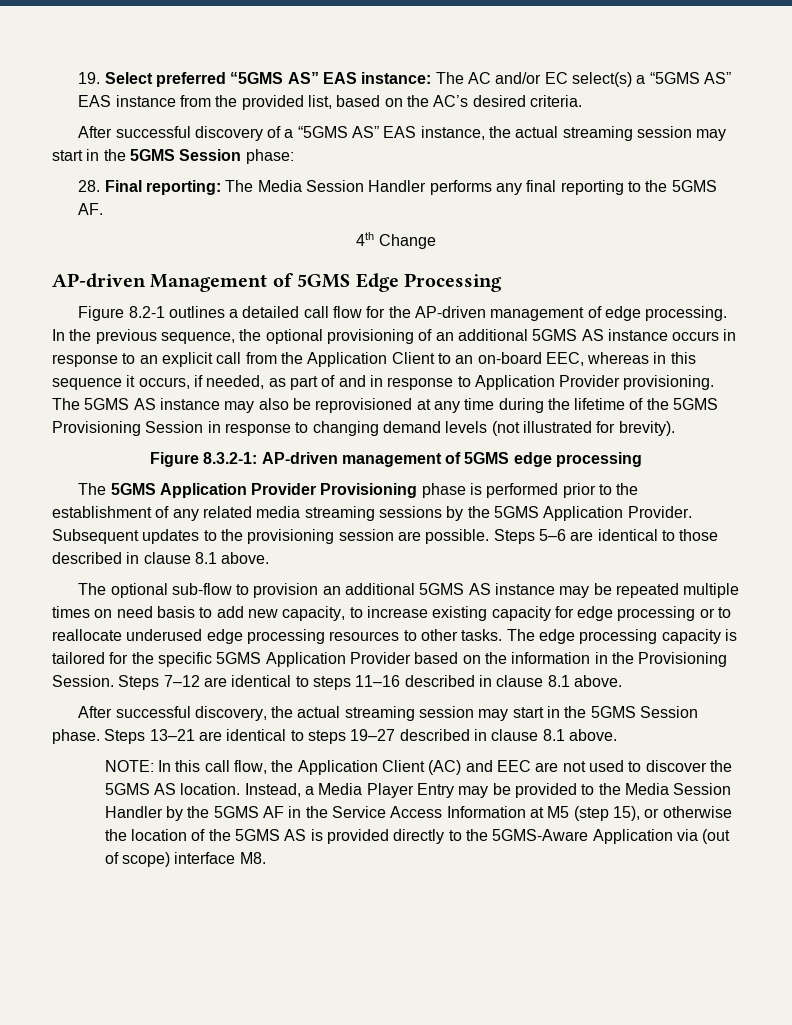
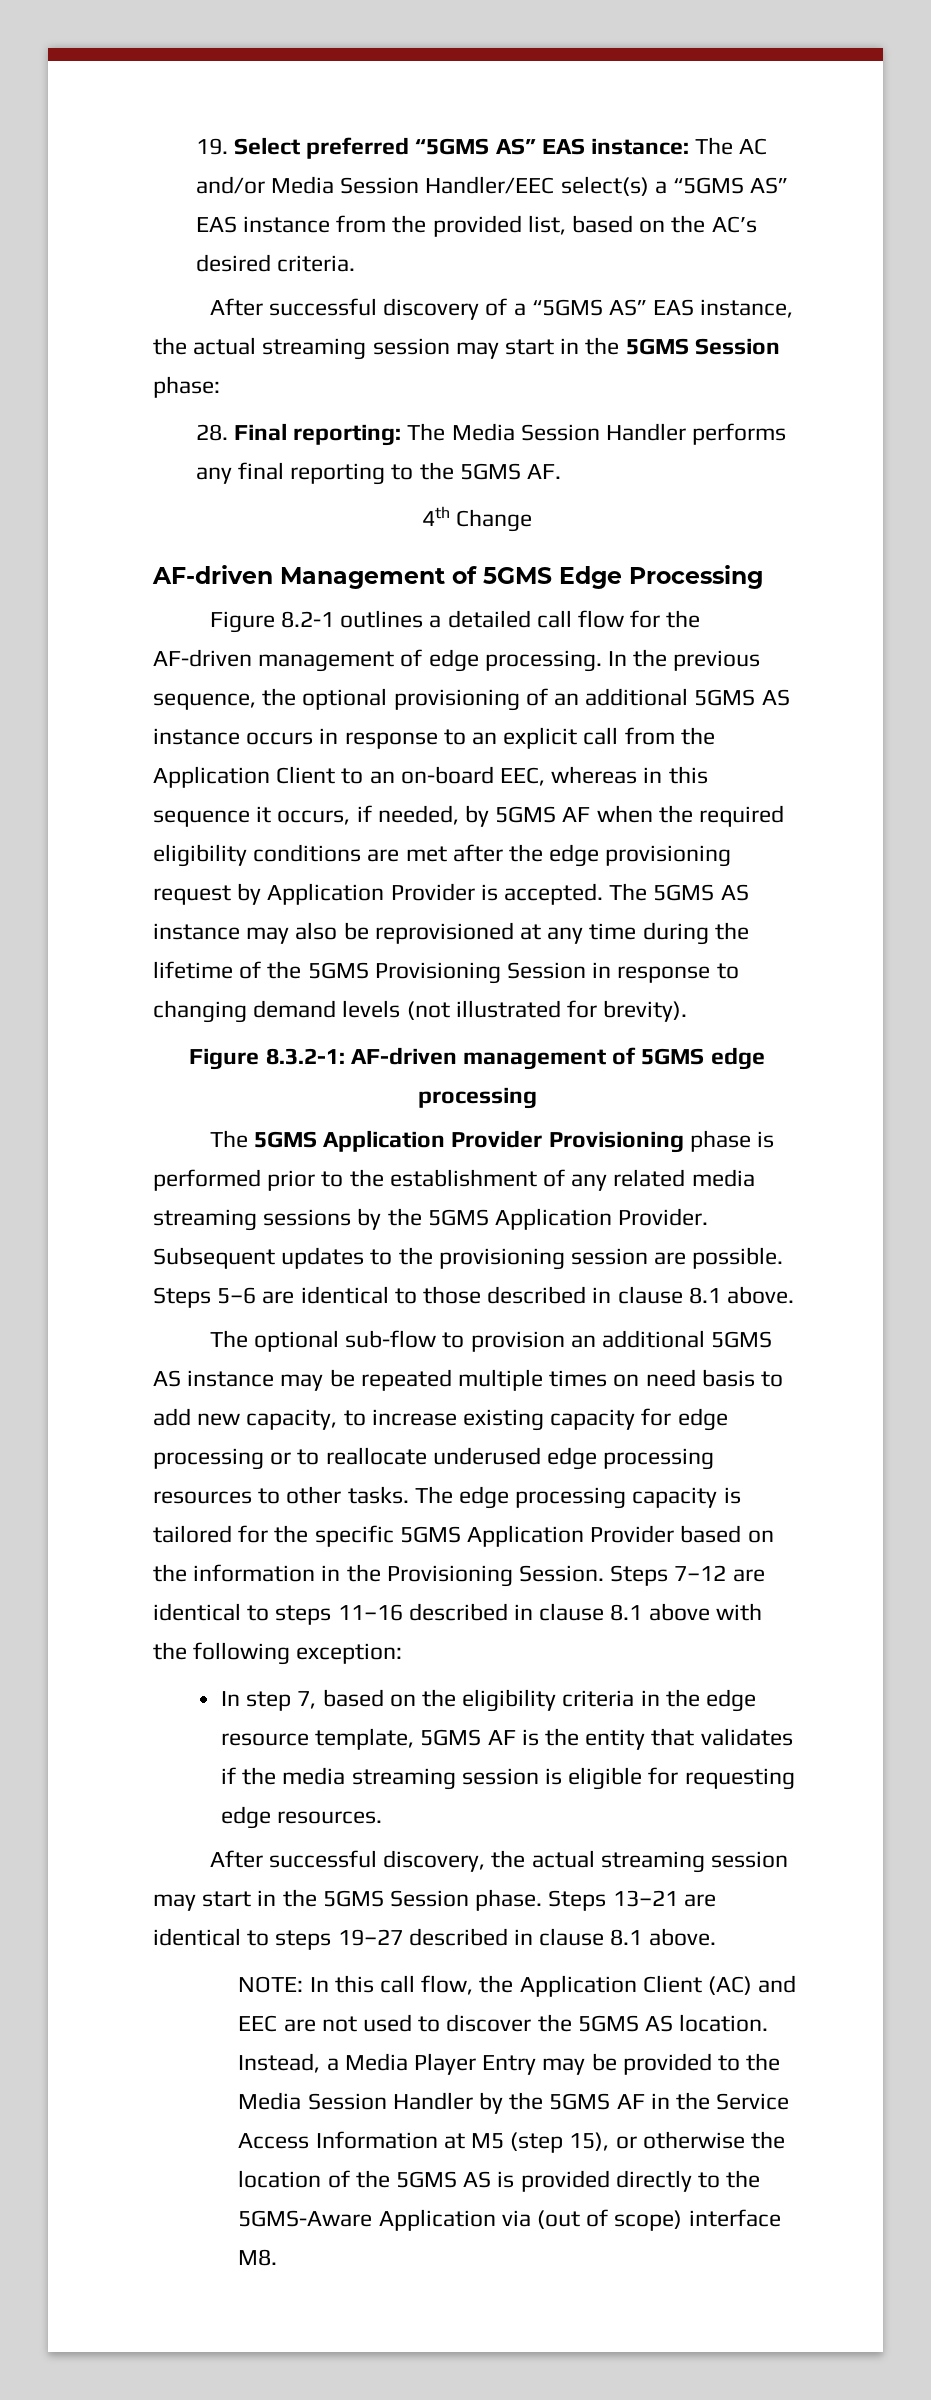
[544,72,568,84] EC -> [270,176,555,194] Media Session Handler/EEC
[52,273,146,288] AP-driven -> [152,565,273,584] AF-driven
[415,306,487,318] AP-driven -> [153,649,252,667] AF-driven
[268,375,715,390] as part of and in response to Application Provider provisioning. -> [465,805,785,827] [153,844,732,867] [153,883,604,905] by 5GMS AF when the required eligibility conditions are met after the edge provisioning request by Application Provider is accepted.
[261,452,338,464] AP-driven -> [350,1047,457,1065] AF-driven
[573,675,622,687] above. -> [648,1603,762,1621] [153,1642,403,1665] [221,1689,757,1712] [221,1728,793,1750] [221,1767,795,1790] [221,1806,383,1829] above with the following exception: // In step 7, based on the eligibility criteria in the edge resource template, 5GMS AF is the entity that validates if the media streaming session is eligible for requesting edge resources.

